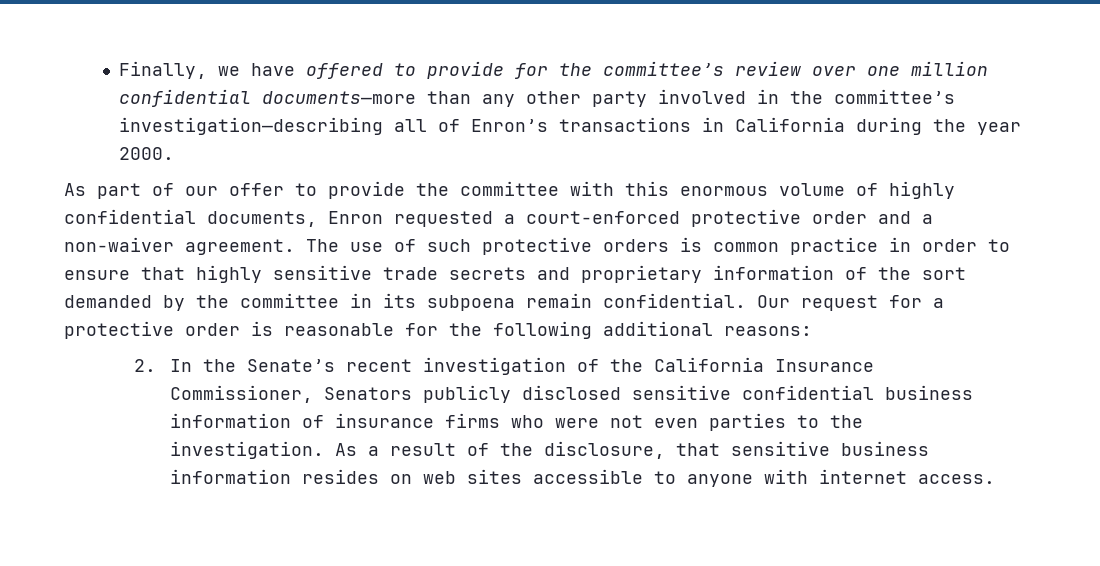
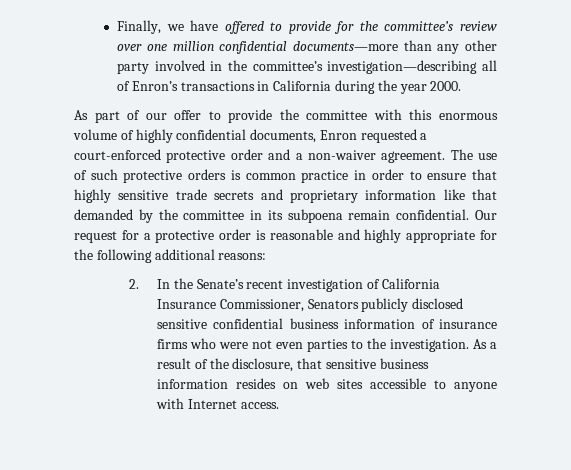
[845,267,966,280] of the sort -> [443,189,497,200] like that
(394, 329) none -> [337,229,476,243] and highly appropriate
[609,359,643,372] the -> (380, 284) none
[818,469,907,484] internet -> [187,399,237,409] Internet

